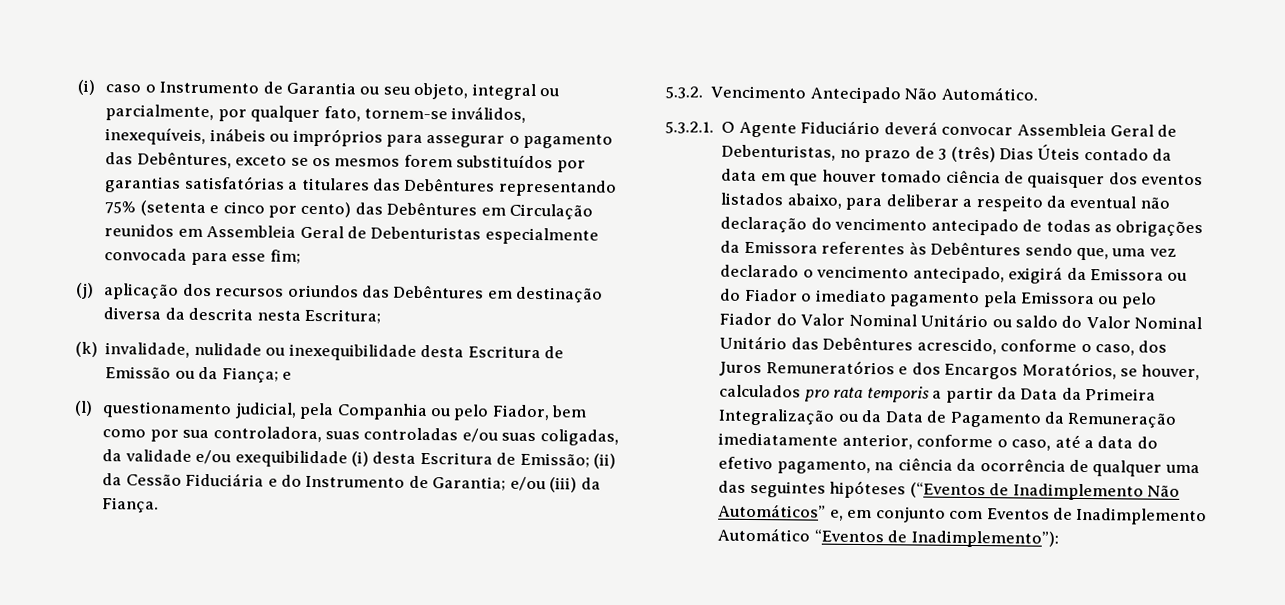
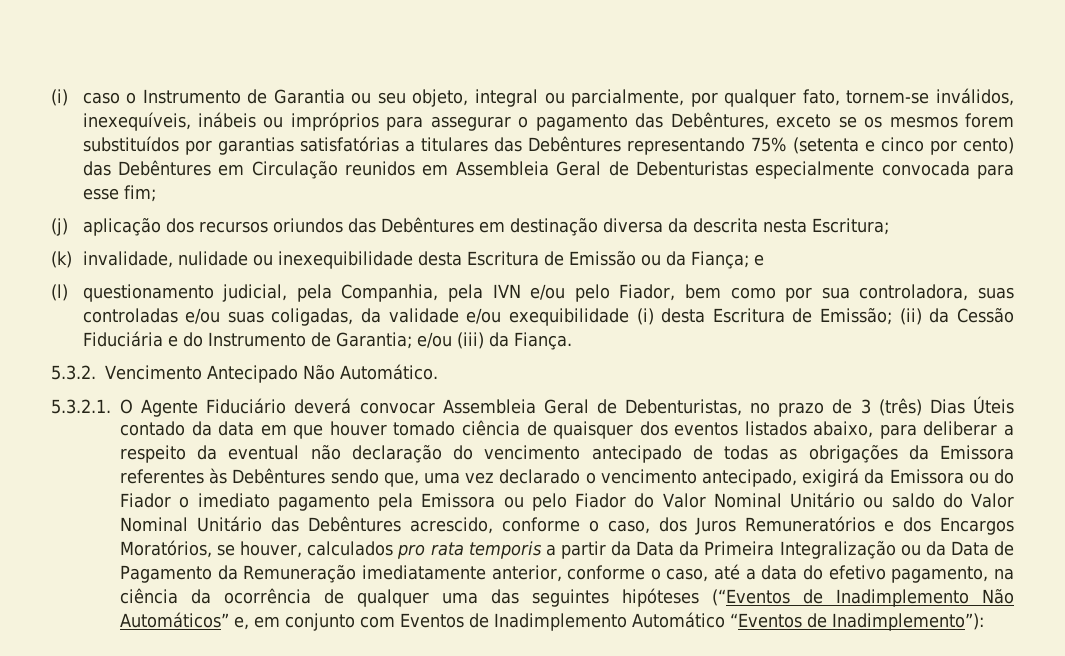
[336,403,452,421] Companhia ou -> [341,284,566,302] Companhia, pela IVN e/ou

